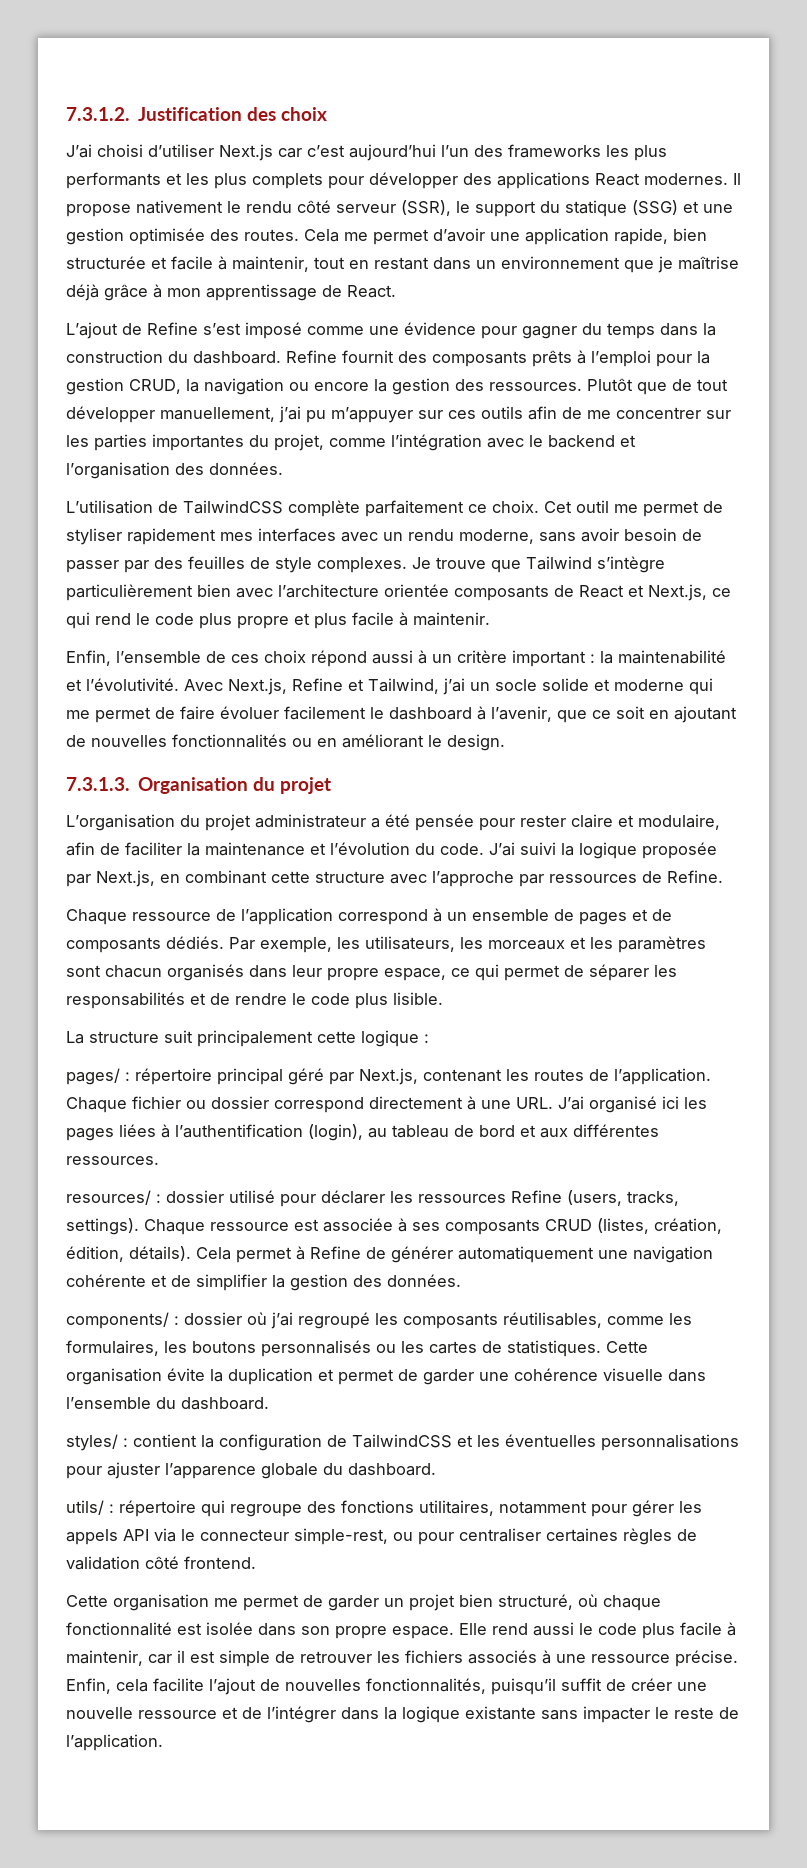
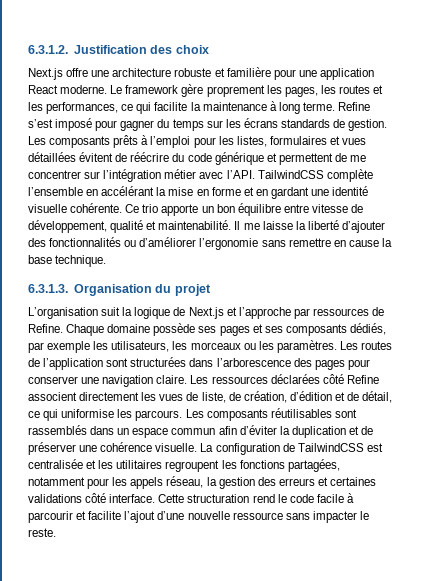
[66,107,130,121] 7.3.1.2. -> [28,45,68,54] 6.3.1.2.
[66,144,667,161] [66,172,741,189] [66,200,733,217] [66,228,707,245] [66,256,739,273] [66,284,396,301] [66,322,716,339] [66,350,427,364] J’ai choisi d’utiliser Next.js car c’est aujourd’hui l’un des frameworks les plus performants et les plus complets pour développer des applications React modernes. Il propose nativement le rendu côté serveur (SSR), le support du statique (SSG) et une gestion optimisée des routes. Cela me permet d’avoir une application rapide, bien structurée et facile à maintenir, tout en restant dans un environnement que je maîtrise déjà grâce à mon apprentissage de React. // L’ajout de Refine s’est imposé comme une évidence pour gagner du temps dans la construction du dashboard. Refine fournit des -> [28,67,374,80] [28,84,384,97] [28,101,371,114] [28,118,388,131] [28,136,46,145] Next.js offre une architecture robuste et familière pour une application React moderne. Le framework gère proprement les pages, les routes et les performances, ce qui facilite la maintenance à long terme. Refine s’est imposé pour gagner du temps sur les écrans standards de gestion. Les
[697,351,710,364] [66,378,728,395] [66,406,731,423] [66,434,636,451] [66,462,283,479] [66,500,723,517] [66,528,702,545] [66,556,665,573] [66,584,731,601] [66,612,490,629] [66,650,726,667] [66,678,713,695] [66,706,737,723] [66,734,505,751] [66,777,332,794] [66,814,720,831] [66,842,717,859] [66,870,427,887] la gestion CRUD, la navigation ou encore la gestion des ressources. Plutôt que de tout développer manuellement, j’ai pu m’appuyer sur ces outils afin de me concentrer sur les parties importantes du projet, comme l’intégration avec le backend et l’organisation des données. // L’utilisation de TailwindCSS complète parfaitement ce choix. Cet outil me permet de styliser rapidement mes interfaces avec un rendu moderne, sans avoir besoin de passer par des feuilles de style complexes. Je trouve que Tailwind s’intègre particulièrement bien avec l’architecture orientée composants de React et Next.js, ce qui rend le code plus propre et plus facile à maintenir. // Enfin, l’ensemble de ces choix répond aussi à un critère important : la maintenabilité et l’évolutivité. Avec Next.js, Refine et Tailwind, j’ai un socle solide et moderne qui me permet de faire évoluer facilement le dashboard à l’avenir, que ce soit en ajoutant de nouvelles fonctionnalités ou en améliorant le design. // 7.3.1.3. Organisation du projet // L’organisation du projet administrateur a été pensée pour rester claire et modulaire, afin de faciliter la maintenance et l’évolution du code. J’ai suivi la logique proposée par Next.js, en combinant cette structure avec -> [218,136,367,147] [28,152,367,165] [28,169,373,182] [28,186,369,199] [28,203,364,216] [28,220,385,233] [28,237,392,250] [28,255,107,267] [28,284,211,296] [28,307,237,319] les listes, formulaires et vues détaillées évitent de réécrire du code générique et permettent de me concentrer sur l’intégration métier avec l’API. TailwindCSS complète l’ensemble en accélérant la mise en forme et en gardant une identité visuelle cohérente. Ce trio apporte un bon équilibre entre vitesse de développement, qualité et maintenabilité. Il me laisse la liberté d’ajouter des fonctionnalités ou d’améliorer l’ergonomie sans remettre en cause la base technique. // 6.3.1.3. Organisation du projet // L’organisation suit la logique de Next.js et
[66,908,672,925] [66,936,706,953] [66,964,677,981] [66,992,443,1009] [66,1030,429,1047] [66,1068,711,1085] [66,1096,707,1113] [66,1124,659,1141] [66,1156,159,1165] [66,1190,679,1207] [66,1218,722,1235] [66,1246,713,1263] [66,1274,461,1291] [66,1312,692,1329] [66,1340,648,1357] [66,1368,706,1385] [66,1397,269,1410] [66,1434,739,1451] [66,1462,436,1479] [66,1500,702,1517] [66,1528,697,1545] [66,1556,256,1570] [66,1594,661,1611] [66,1622,736,1639] [66,1650,738,1667] [66,1678,707,1695] [66,1706,739,1723] [66,1734,163,1751] // Chaque ressource de l’application correspond à un ensemble de pages et de composants dédiés. Par exemple, les utilisateurs, les morceaux et les paramètres sont chacun organisés dans leur propre espace, ce qui permet de séparer les responsabilités et de rendre le code plus lisible. // La structure suit principalement cette logique : // pages/ : répertoire principal géré par Next.js, contenant les routes de l’application. Chaque fichier ou dossier correspond directement à une URL. J’ai organisé ici les pages liées à l’authentification (login), au tableau de bord et aux différentes ressources. // resources/ : dossier utilisé pour déclarer les ressources Refine (users, tracks, settings). Chaque ressource est associée à ses composants CRUD (listes, création, édition, détails). Cela permet à Refine de générer automatiquement une navigation cohérente et de simplifier la gestion des données. // components/ : dossier où j’ai regroupé les composants réutilisables, comme les formulaires, les boutons personnalisés ou les cartes de statistiques. Cette organisation évite la duplication et permet de garder une cohérence visuelle dans l’ensemble du dashboard. // styles/ : contient la configuration de TailwindCSS et les éventuelles personnalisations pour ajuster l’apparence globale du dashboard. // utils/ : répertoire qui regroupe des fonctions utilitaires, notamment pour gérer les appels API via le connecteur simple-rest, ou pour centraliser certaines règles de validation côté frontend. // Cette organisation me permet de garder un projet bien structuré, où chaque fonctionnalité est isolée dans son propre espace. Elle rend aussi le code plus facile à maintenir, car il est simple de retrouver les fichiers associés à une ressource précise. Enfin, cela facilite l’ajout de nouvelles fonctionnalités, puisqu’il suffit de créer une nouvelle ressource et de l’intégrer dans la logique existante sans impacter le reste de l’application. -> [66,323,386,336] [28,340,393,353] [28,357,370,370] [28,374,379,387] [28,391,393,403] [28,408,357,421] [28,425,374,438] [28,442,383,455] [28,459,340,472] [28,476,377,489] [28,493,354,503] [28,511,369,523] [28,528,56,537] Chaque domaine possède ses pages et ses composants dédiés, par exemple les utilisateurs, les morceaux ou les paramètres. Les routes de l’application sont structurées dans l’arborescence des pages pour conserver une navigation claire. Les ressources déclarées côté Refine associent directement les vues de liste, de création, d’édition et de détail, ce qui uniformise les parcours. Les composants réutilisables sont rassemblés dans un espace commun afin d’éviter la duplication et de préserver une cohérence visuelle. La configuration de TailwindCSS est centralisée et les utilitaires regroupent les fonctions partagées, notamment pour les appels réseau, la gestion des erreurs et certaines validations côté interface. Cette structuration rend le code facile à parcourir et facilite l’ajout d’une nouvelle ressource sans impacter le reste.

